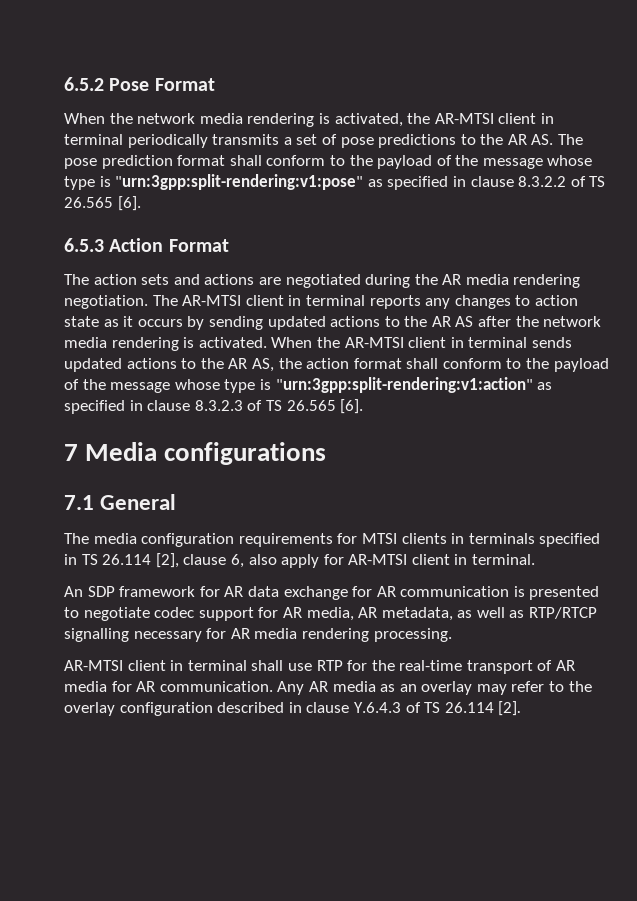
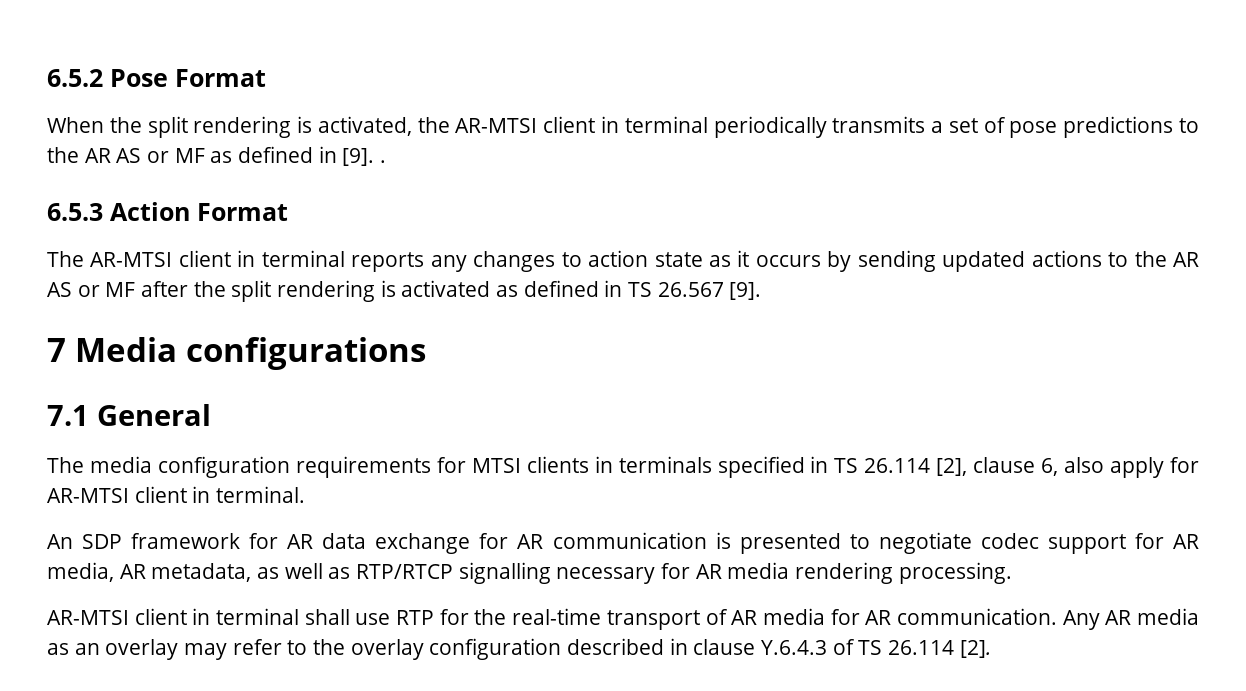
[137,113,243,124] network media -> [147,116,188,138] split
[531,134,584,145] [64,155,593,169] [64,174,606,190] [64,196,141,211] [64,238,229,252] [64,274,581,288] [64,295,148,309] AS. The pose prediction format shall conform to the payload of the message whose type is "urn:3gpp:split-rendering:v1:pose" as specified in clause 8.3.2.2 of TS 26.565 [6]. // 6.5.3 Action Format // The action sets and actions are negotiated during the AR media rendering negotiation. -> [116,146,387,166] [47,202,288,221] AS or MF as defined in [9]. . // 6.5.3 Action Format //
[478,316,602,327] [64,337,572,351] [64,358,609,372] [64,377,553,393] [64,399,364,414] after the network media rendering is activated. When the AR-MTSI client in terminal sends updated actions to the AR AS, the action format shall conform to the payload of the message whose type is "urn:3gpp:split-rendering:v1:action" as specified in clause 8.3.2.3 of TS 26.565 [6]. -> [77,280,762,302] or MF after the split rendering is activated as defined in TS 26.567 [9].

